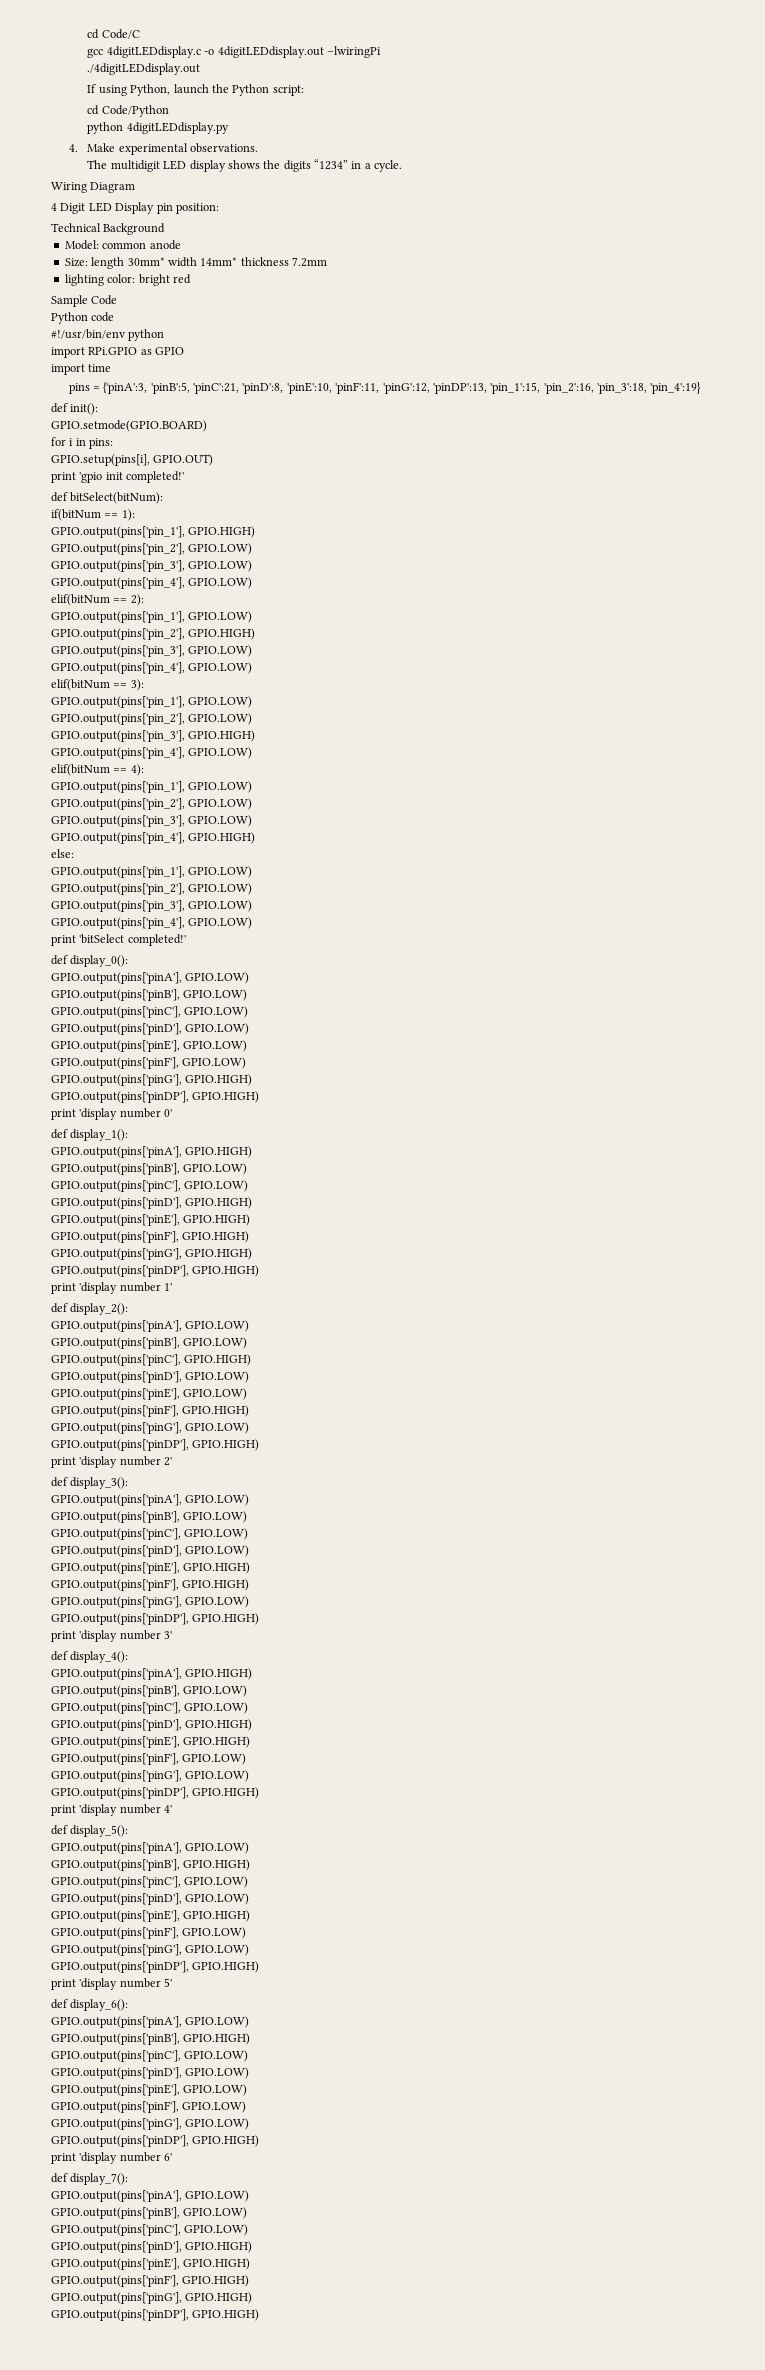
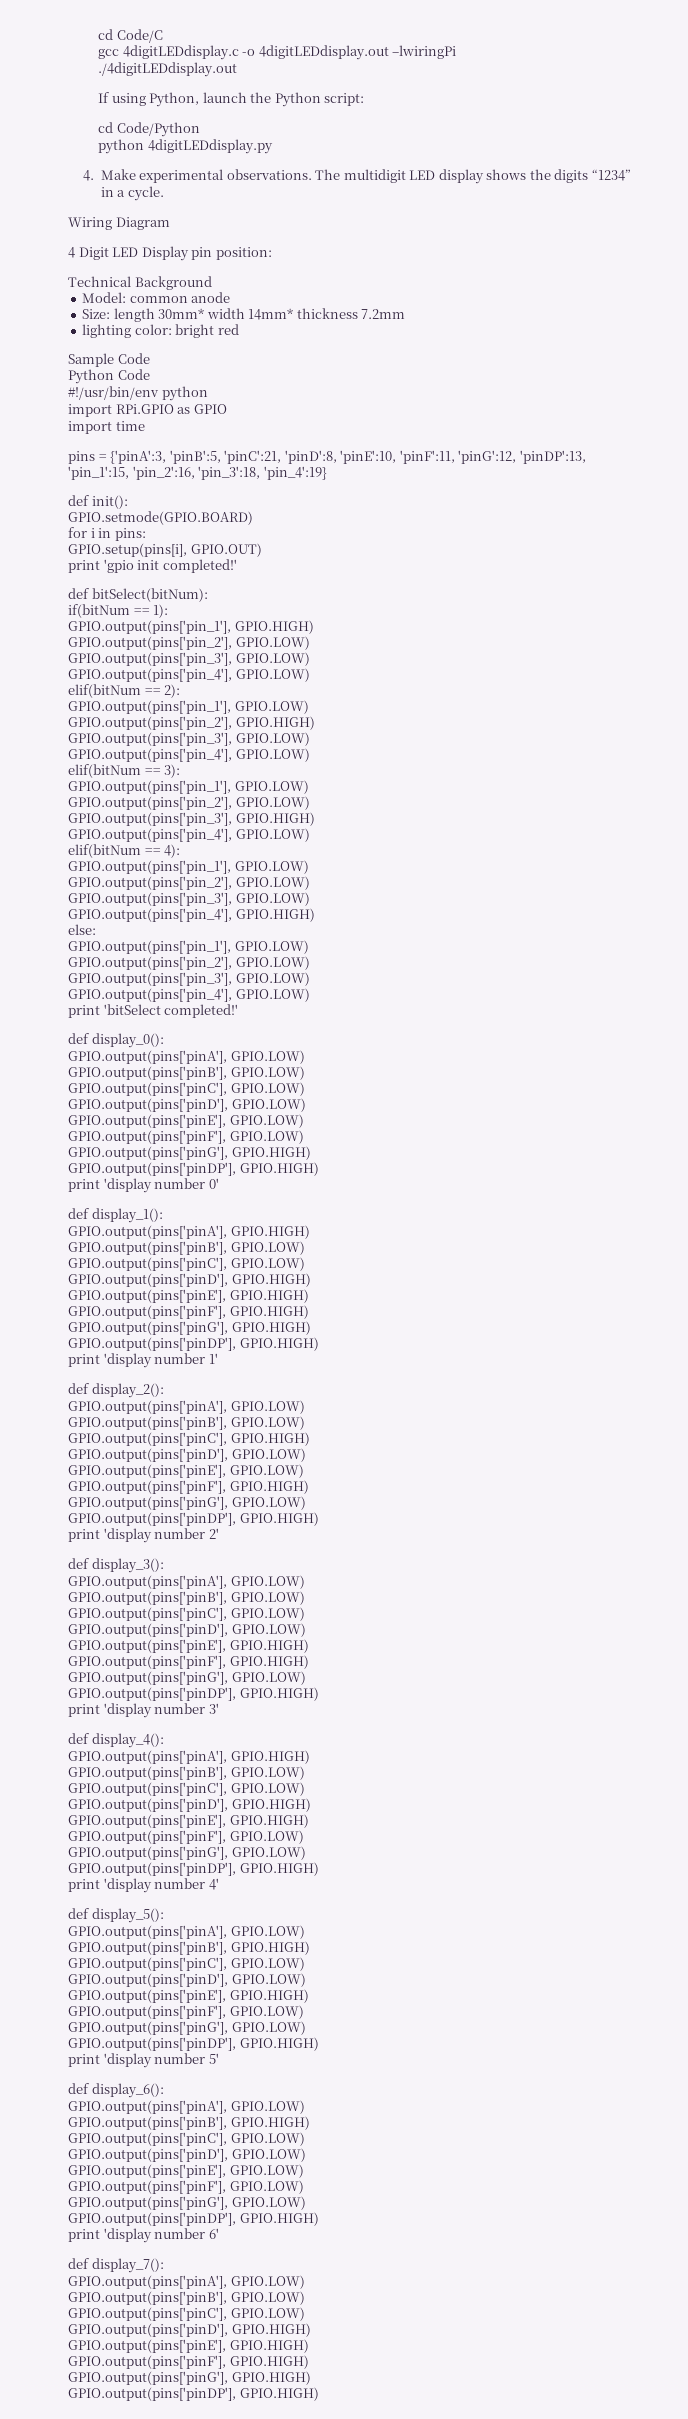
(259, 148) // -> (312, 174) none
[91,312,115,322] code -> [117,369,150,380] Code

